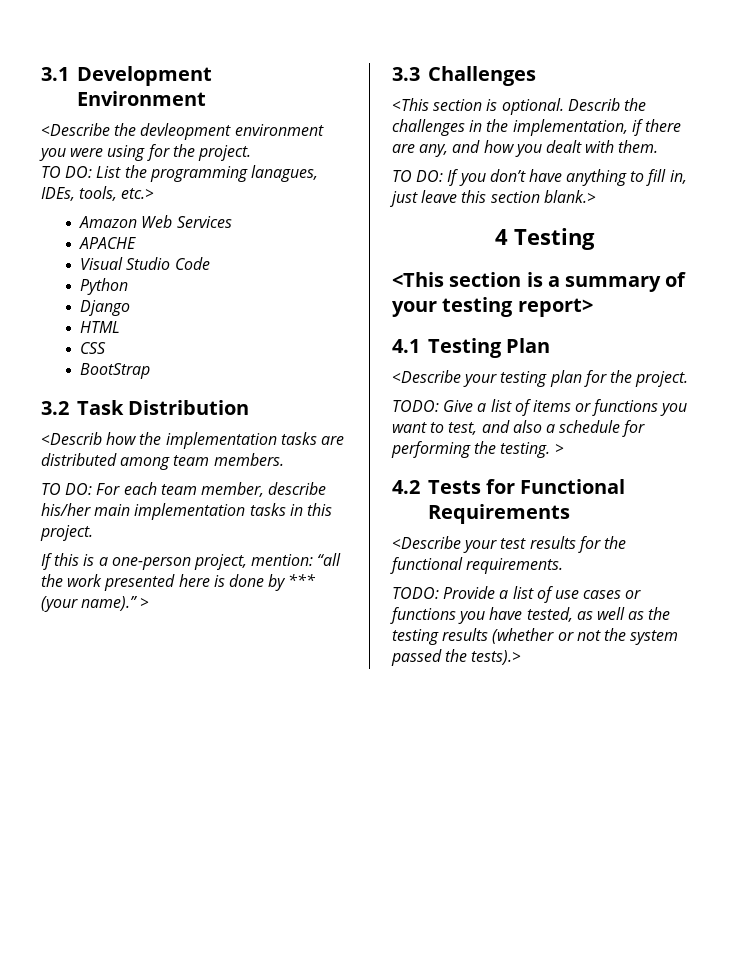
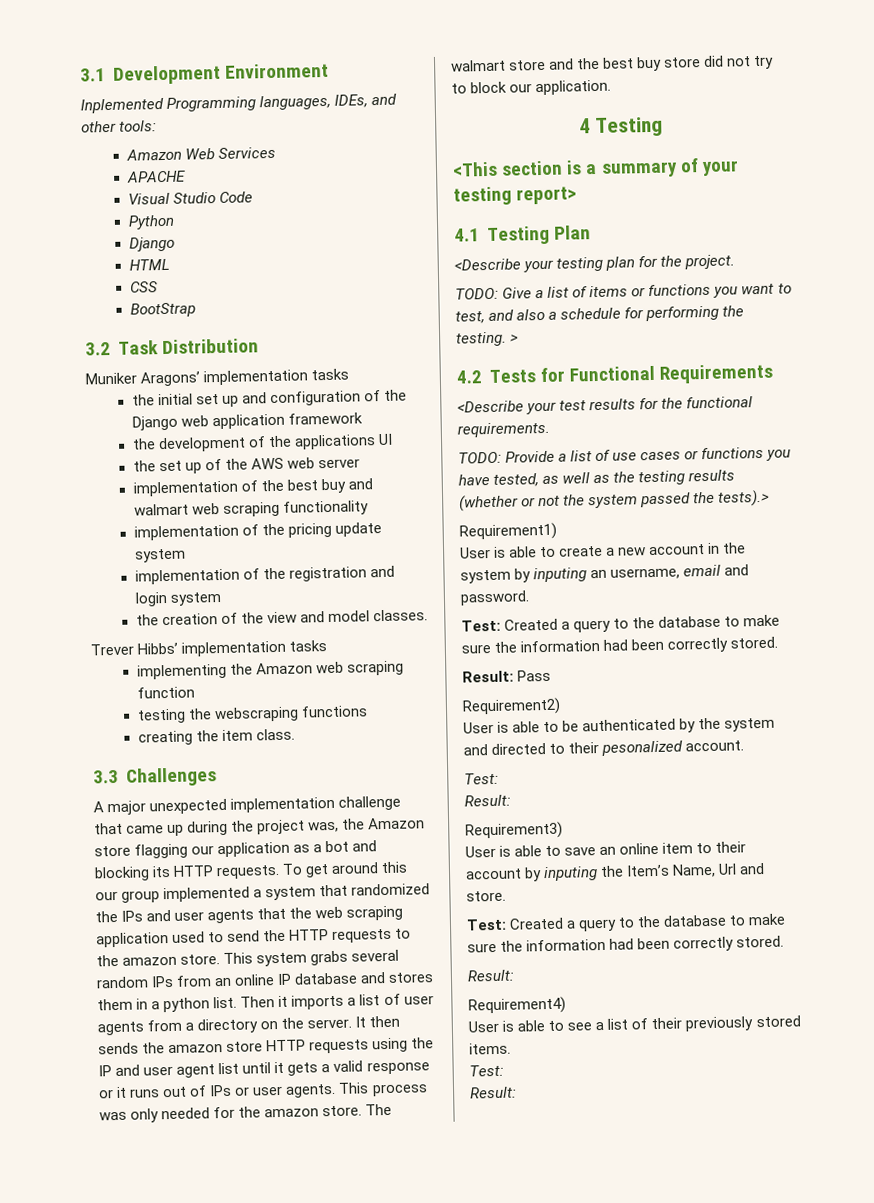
[41,123,324,140] [39,144,251,161] [41,165,318,182] [41,186,155,201] <Describe the devleopment environment you were using for the project. // TO DO: List the programming lanagues, IDEs, tools, etc.> -> [80,93,398,114] [81,120,158,133] Inplemented Programming languages, IDEs, and other tools:
[41,432,344,449] [41,453,284,470] [41,482,327,497] [41,503,332,520] [40,525,93,541] [41,553,342,570] [41,574,317,591] [41,596,150,612] [392,66,536,86] [392,98,646,115] [392,119,681,136] [392,140,659,157] [392,169,687,186] [389,190,596,207] <Describ how the implementation tasks are distributed among team members. // TO DO: For each team member, describe his/her main implementation tasks in this project. // If this is a one-person project, mention: “all the work presented here is done by *** (your name).” > // 3.3 Challenges // <This section is optional. Describ the challenges in the implementation, if there are any, and how you dealt with them. // TO DO: If you don’t have anything to fill in, just leave this section blank.> -> [85,368,350,387] [131,389,407,407] [131,412,363,431] [131,433,393,453] [132,457,360,474] [132,478,373,497] [133,500,369,517] [133,522,382,541] [133,548,186,563] [134,565,395,585] [134,591,222,607] [135,609,428,626] [90,640,328,657] [136,660,404,680] [136,686,195,699] [136,705,368,724] [137,728,295,746] [93,767,217,787] [93,795,402,816] [94,817,426,837] [94,840,378,859] [94,861,409,882] [95,883,431,903] [95,905,404,924] [96,928,412,948] [96,949,400,967] [96,972,435,989] [97,993,434,1013] [97,1015,401,1036] [98,1037,435,1055] [98,1060,430,1078] [98,1082,428,1099] [99,1103,393,1123] [450,55,775,72] [451,79,612,96] Muniker Aragons’ implementation tasks // the initial set up and configuration of the Django web application framework // the development of the applications UI // the set up of the AWS web server // implementation of the best buy and walmart web scraping functionality // implementation of the pricing update system // implementation of the registration and login system // the creation of the view and model classes. // Trever Hibbs’ implementation tasks // implementing the Amazon web scraping function // testing the webscraping functions // creating the item class. // 3.3 Challenges // A major unexpected implementation challenge that came up during the project was, the Amazon store flagging our application as a bot and blocking its HTTP requests. To get around this our group implemented a system that randomized the IPs and user agents that the web scraping application used to send the HTTP requests to the amazon store. This system grabs several random IPs from an online IP database and stores them in a python list. Then it imports a list of user agents from a directory on the server. It then sends the amazon store HTTP requests using the IP and user agent list until it gets a valid response or it runs out of IPs or user agents. This process was only needed for the amazon store. The walmart store and the best buy store did not try to block our application.
(522, 657) none -> [459,522,557,541] [460,542,747,559] [460,564,750,584] [460,590,530,606] [461,614,781,633] [461,636,779,654] [462,669,552,683] [462,697,561,716] [463,717,776,734] [463,740,745,756] [464,772,499,785] [464,794,511,807] [465,821,563,840] [465,841,747,858] [465,862,766,882] [466,890,506,902] [466,913,787,932] [467,935,785,953] [467,969,515,982] [468,996,566,1015] [468,1015,801,1033] [469,1042,511,1055] [469,1064,504,1077] [469,1086,517,1099] // Requirement1) // User is able to create a new account in the system by inputing an username, email and password. // Test: Created a query to the database to make sure the information had been correctly stored. // Result: Pass // Requirement2) // User is able to be authenticated by the system and directed to their pesonalized account. // Test: // Result: // Requirement3) // User is able to save an online item to their account by inputing the Item’s Name, Url and store. // Test: Created a query to the database to make sure the information had been correctly stored. // Result: // Requirement4) // User is able to see a list of their previously stored items. // Test: // Result:

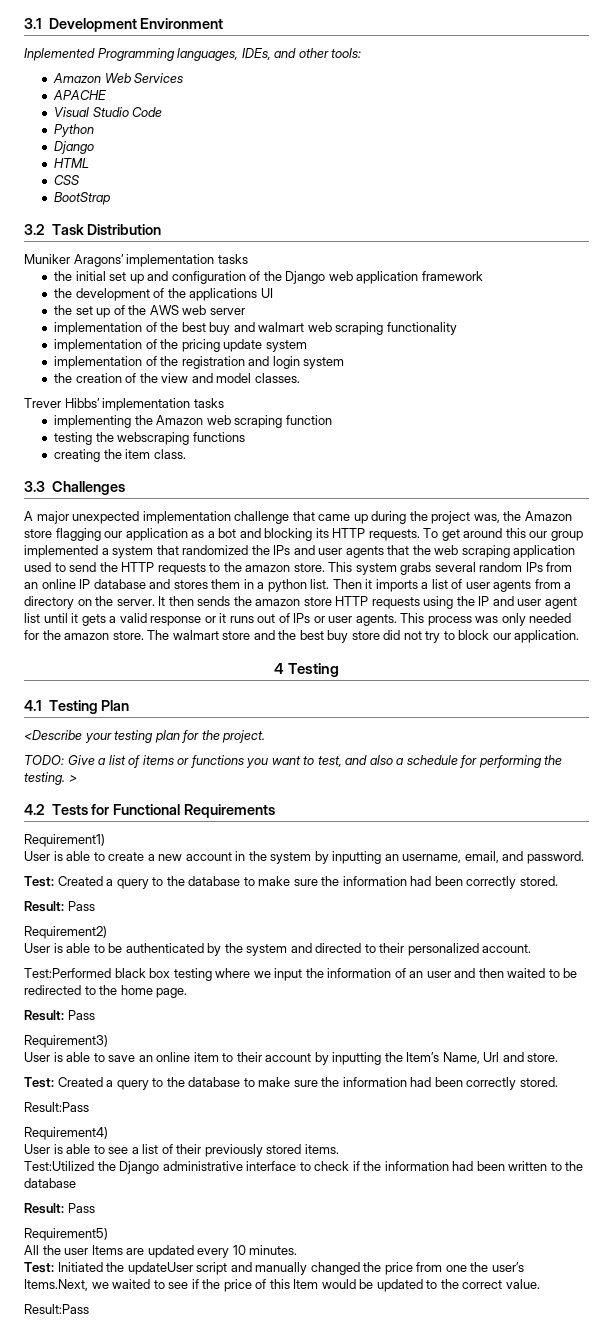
[452,158,739,178] [453,186,578,206] // <This section is a summary of your testing report> -> (340, 670) none
[457,396,754,415] [457,421,550,438] [458,446,792,464] [458,469,736,487] [459,489,771,512] // <Describe your test results for the functional requirements. // TODO: Provide a list of use cases or functions you have tested, as well as the testing results (whether or not the system passed the tests).> -> (276, 811) none
[533,567,588,583] inputing -> [332,851,382,864] inputting
[683,564,722,577] email -> [464,851,499,863] email,
[601,740,684,756] pesonalized -> [407,943,479,956] personalized
[464,772,499,785] [464,794,511,807] Test: // Result: -> [24,968,578,981] [24,985,188,998] [24,1010,95,1021] Test:Performed black box testing where we input the information of an user and then waited to be redirected to the home page. // Result: Pass
[543,866,599,882] inputing -> [332,1052,382,1065] inputting
[467,969,515,982] Result: -> [24,1102,89,1112] Result:Pass
[469,1064,504,1077] [469,1086,517,1099] Test: // Result: -> [24,1161,584,1174] [24,1178,76,1188] [24,1203,95,1214] [24,1228,108,1241] [24,1245,298,1258] [24,1262,524,1275] [24,1279,540,1292] [24,1304,89,1314] Test:Utilized the Django administrative interface to check if the information had been written to the database // Result: Pass // Requirement5) // All the user Items are updated every 10 minutes. // Test: Initiated the updateUser script and manually changed the price from one the user’s Items.Next, we waited to see if the price of this Item would be updated to the correct value. // Result:Pass

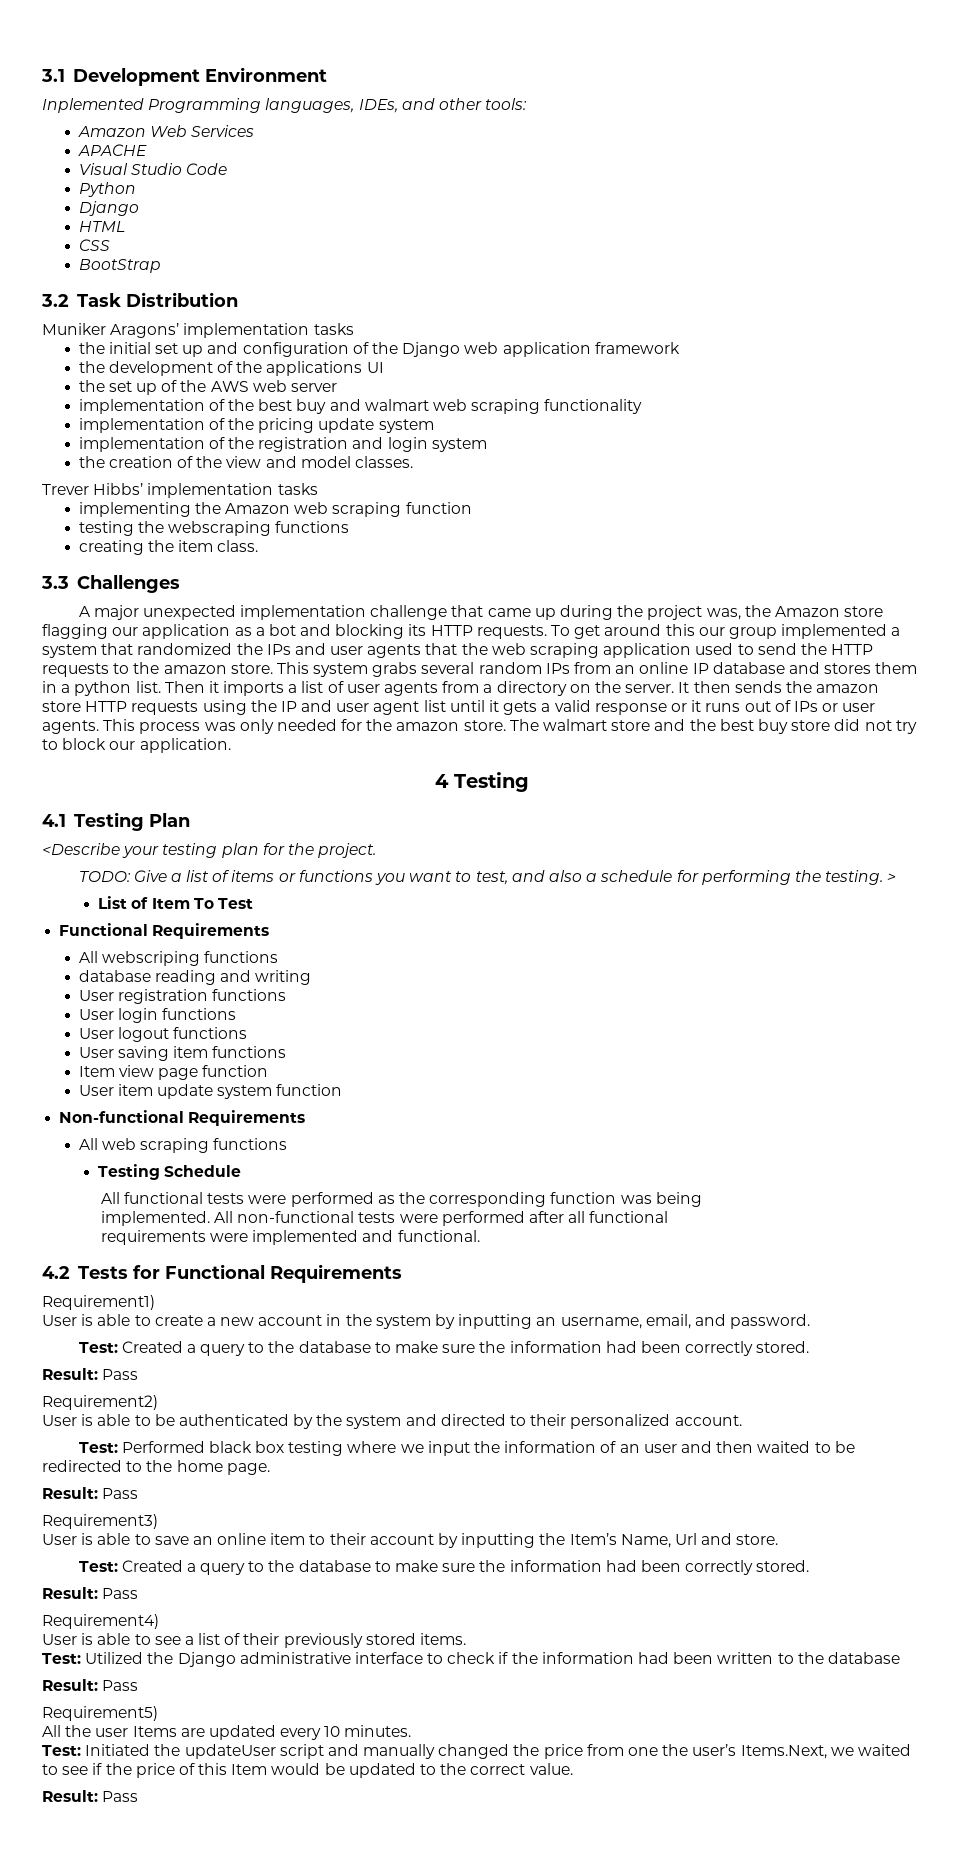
(77, 778) none -> [98,896,254,909] [59,923,270,939] [78,951,279,966] [78,970,312,985] [78,989,287,1004] [78,1008,237,1023] [78,1027,248,1042] [78,1046,287,1061] [78,1065,269,1080] [78,1084,343,1099] [59,1110,306,1126] [78,1138,288,1153] [98,1164,242,1180] [100,1192,702,1207] [100,1211,669,1226] [100,1230,480,1245] // List of Item To Test // Functional Requirements // All webscriping functions // database reading and writing // User registration functions // User login functions // User logout functions // User saving item functions // Item view page function // User item update system function // Non-functional Requirements // All web scraping functions // Testing Schedule // All functional tests were performed as the corresponding function was being // implemented. All non-functional tests were performed after all functional // requirements were implemented and functional.
[24,968,111,978] Test:Performed -> [78,1441,205,1453] Test: Performed
[24,1102,89,1112] Result:Pass -> [42,1587,139,1599] Result: Pass
[24,1161,94,1171] Test:Utilized -> [42,1652,144,1664] Test: Utilized
[24,1304,89,1314] Result:Pass -> [42,1790,139,1802] Result: Pass

